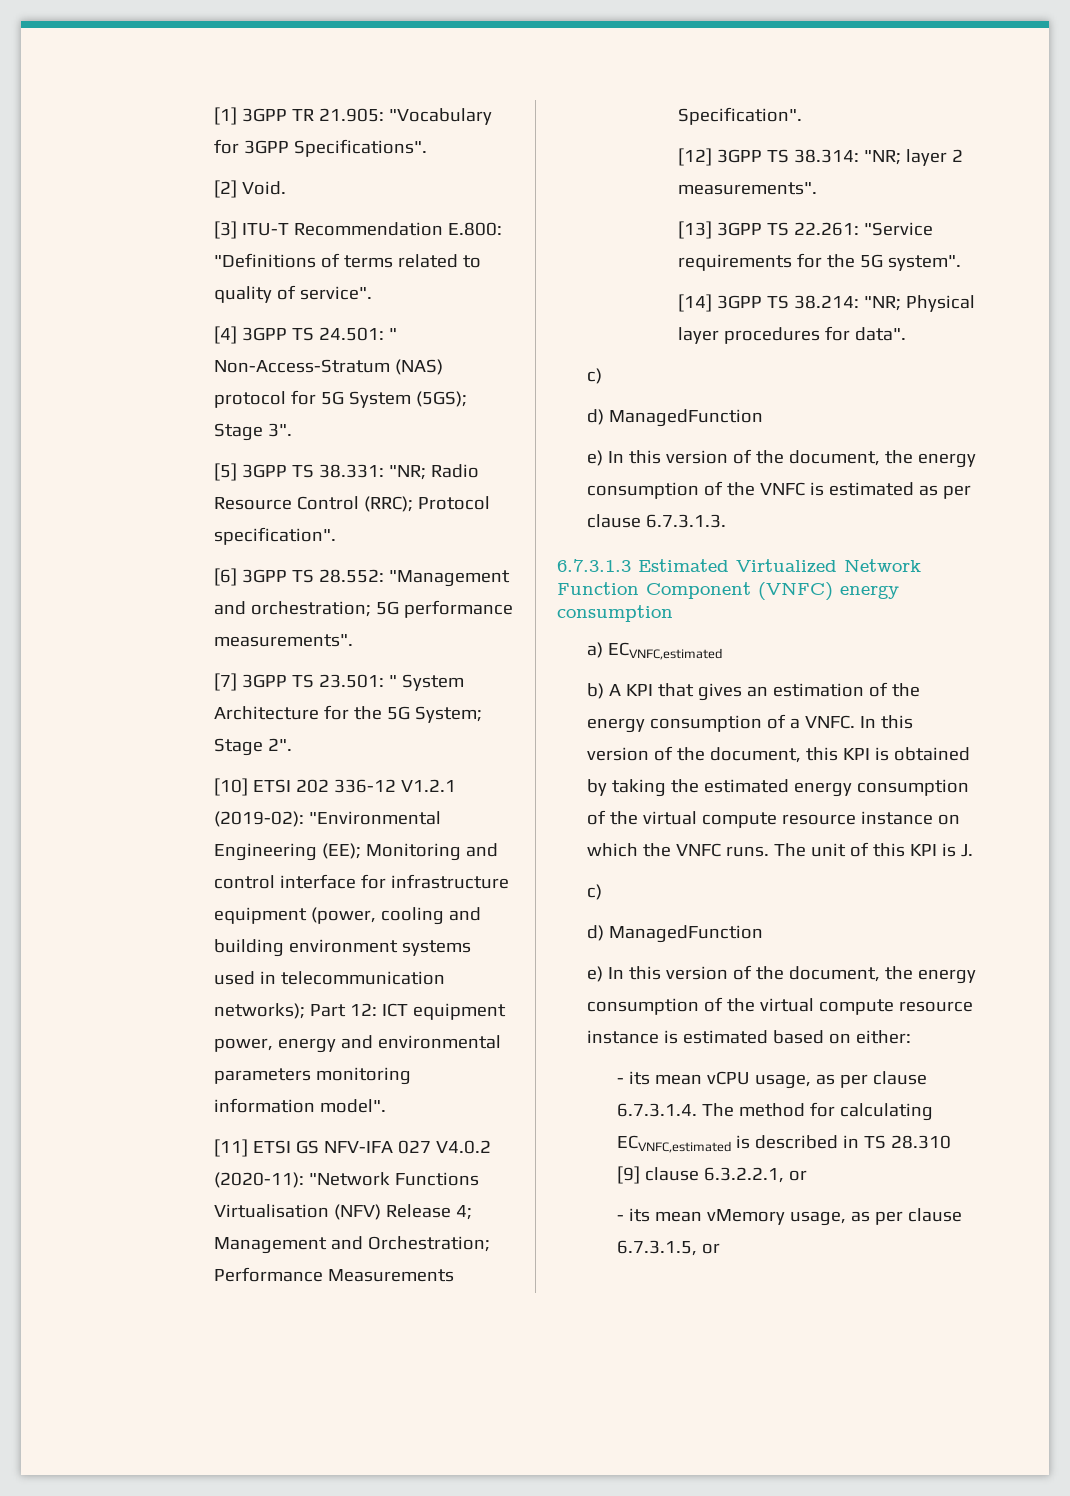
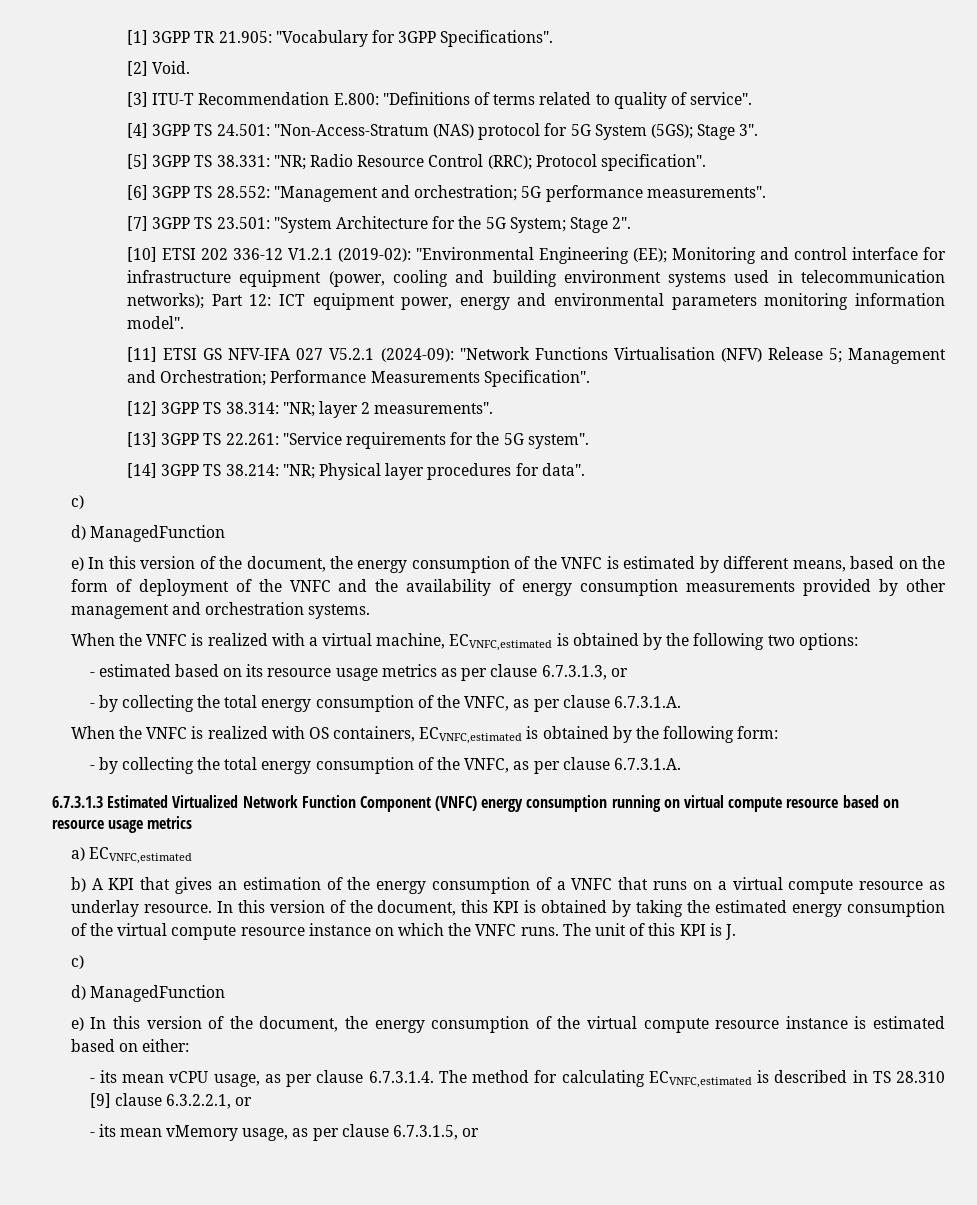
[388,328,397,340] [213,359,390,373] " Non-Access-Stratum -> [273,124,429,136] "Non-Access-Stratum
[388,674,464,691] " System -> [273,217,332,233] "System
[435,1140,491,1154] [213,1172,304,1188] V4.0.2 (2020-11): -> [329,348,454,362] V5.2.1 (2024-09):
[455,1205,472,1220] 4; -> [828,348,842,363] 5;
[919,485,972,499] [587,514,727,528] as per clause 6.7.3.1.3. -> [699,556,945,573] [70,579,946,596] [70,602,371,619] [70,633,858,651] [89,664,628,681] [89,695,681,712] [70,726,779,744] [89,757,681,774] by different means, based on the form of deployment of the VNFC and the availability of energy consumption measurements provided by other management and orchestration systems. // When the VNFC is realized with a virtual machine, ECVNFC,estimated is obtained by the following two options: // - estimated based on its resource usage metrics as per clause 6.7.3.1.3, or // - by collecting the total energy consumption of the VNFC, as per clause 6.7.3.1.A. // When the VNFC is realized with OS containers, ECVNFC,estimated is obtained by the following form: // - by collecting the total energy consumption of the VNFC, as per clause 6.7.3.1.A.
(673, 613) none -> [611,795,899,812] [52,816,193,833] running on virtual compute resource based on resource usage metrics
[805,715,856,729] VNFC. -> [571,877,946,894] [70,900,212,917] VNFC that runs on a virtual compute resource as underlay resource.

